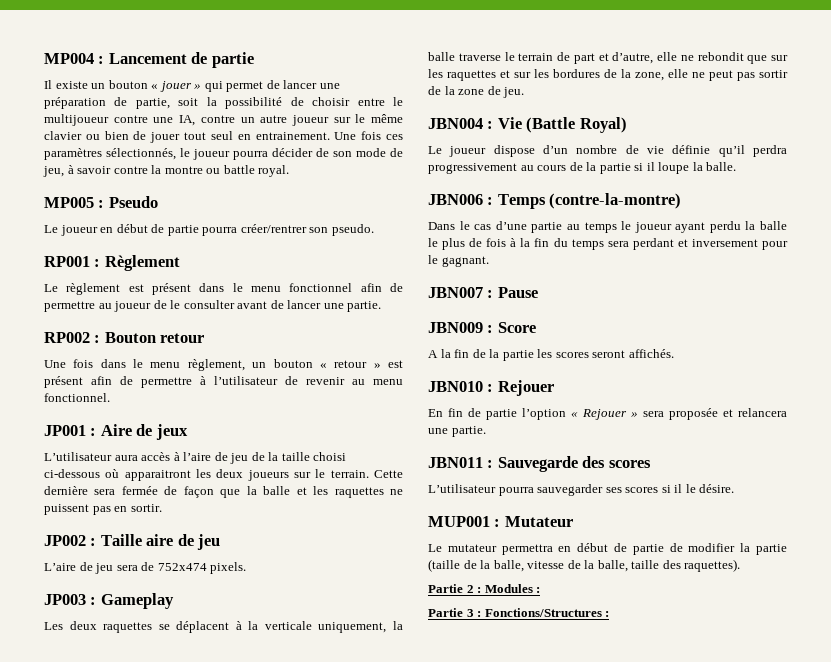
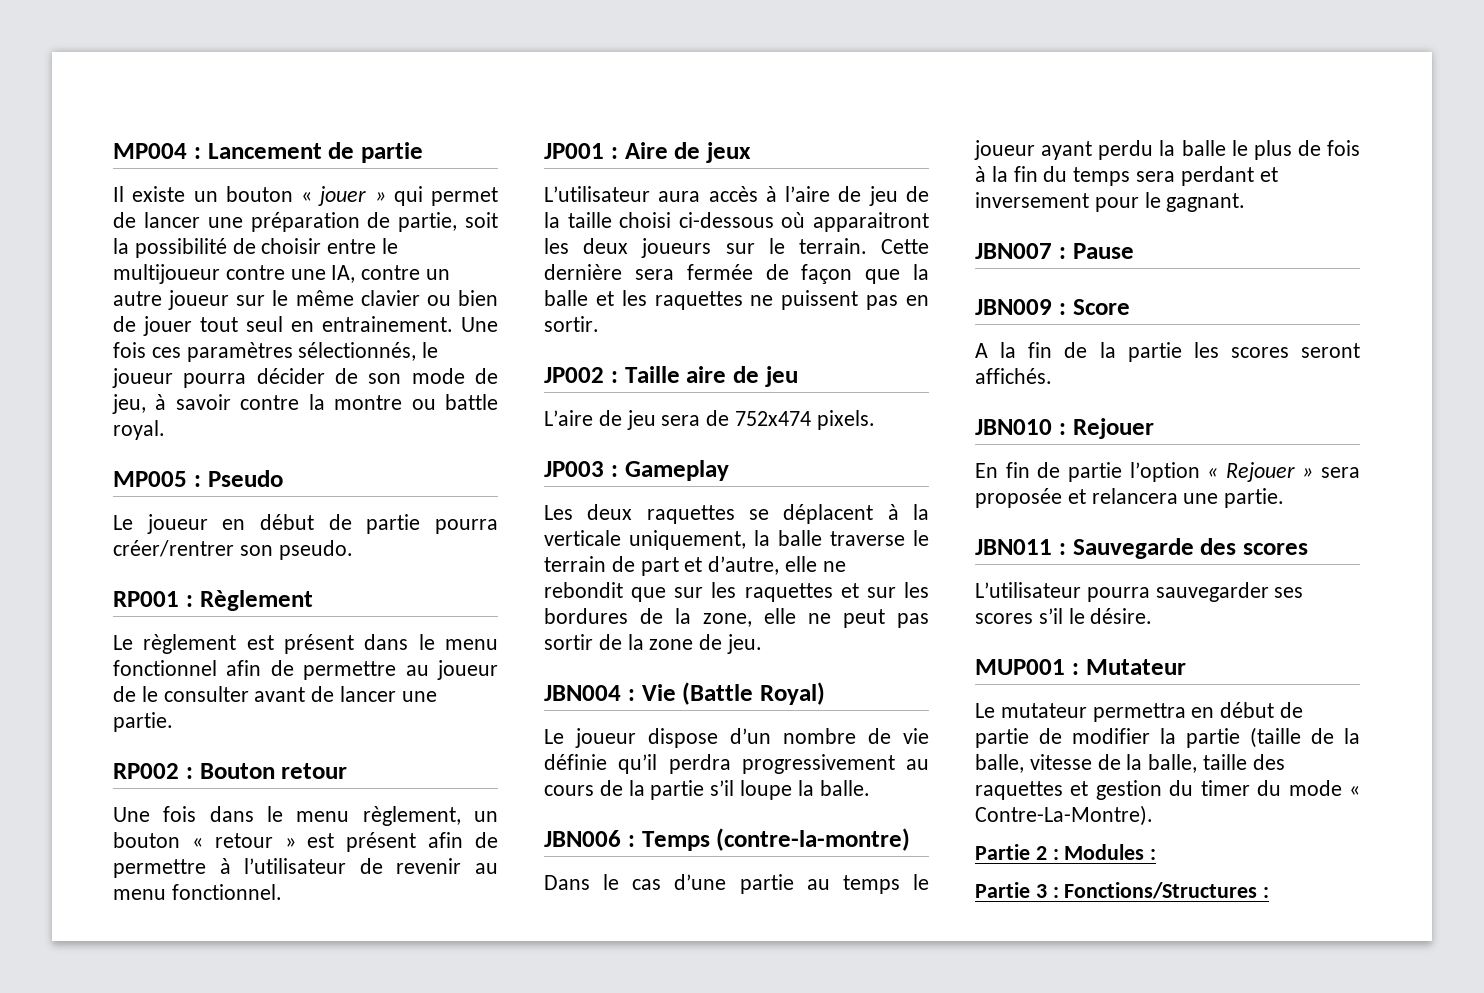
[634,162,655,171] si il -> [710,780,735,796] s’il
[661,484,683,493] si il -> [1038,608,1063,624] s’il
[684,559,741,572] raquettes). -> [975,780,1360,800] [975,805,1153,826] raquettes et gestion du timer du mode « Contre-La-Montre).

